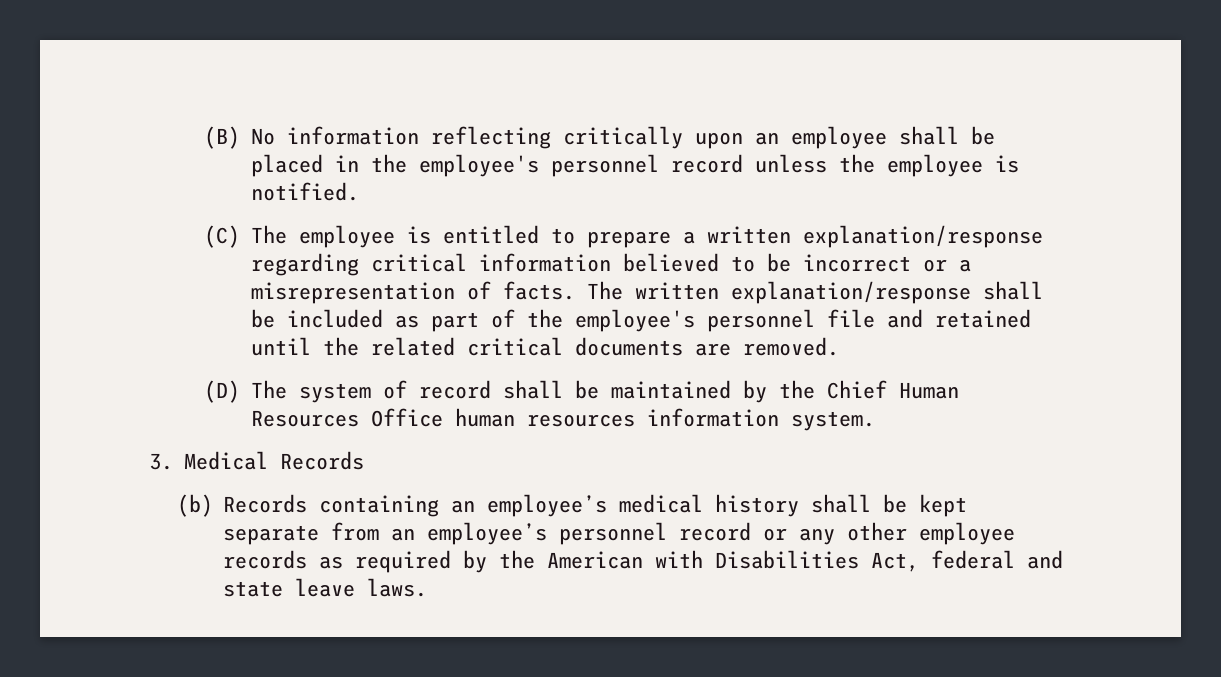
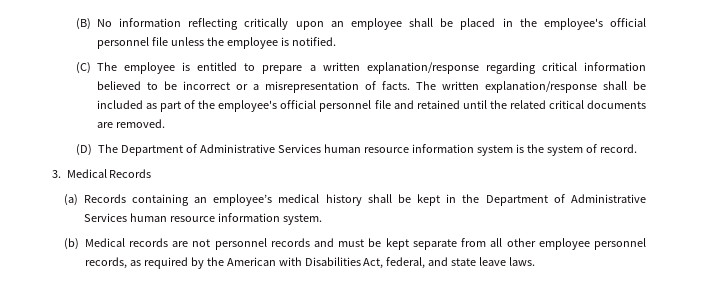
[551,154,744,177] personnel record -> [609,18,646,27] [96,37,168,49] official personnel file
(696, 320) none -> [280,100,317,109] official
[299,380,960,403] [251,408,876,431] system of record shall be maintained by the Chief Human Resources Office human resources information system. -> [120,144,637,156] Department of Administrative Services human resource information system is the system of record.
[176,494,213,517] (b) -> [64,194,79,206] (a)
[223,522,1016,545] [223,550,308,569] separate from an employee’s personnel record or any other employee records -> [446,194,646,206] [83,213,322,225] [64,238,647,250] [84,257,127,269] in the Department of Administrative Services human resource information system. // (b) Medical records are not personnel records and must be kept separate from all other employee personnel records,
[931,550,1016,569] federal -> [386,257,426,269] federal,

